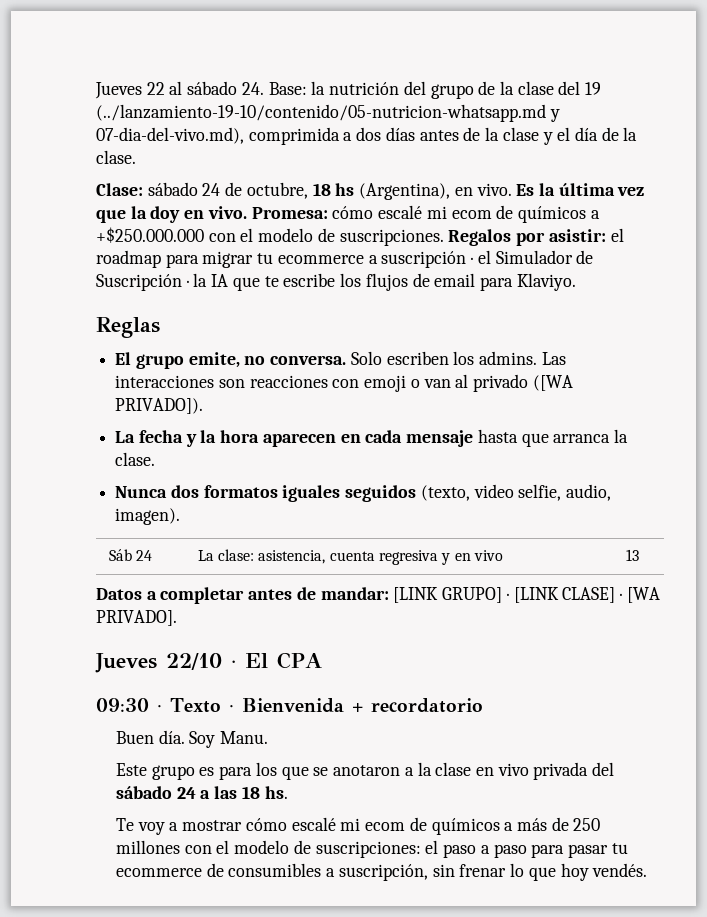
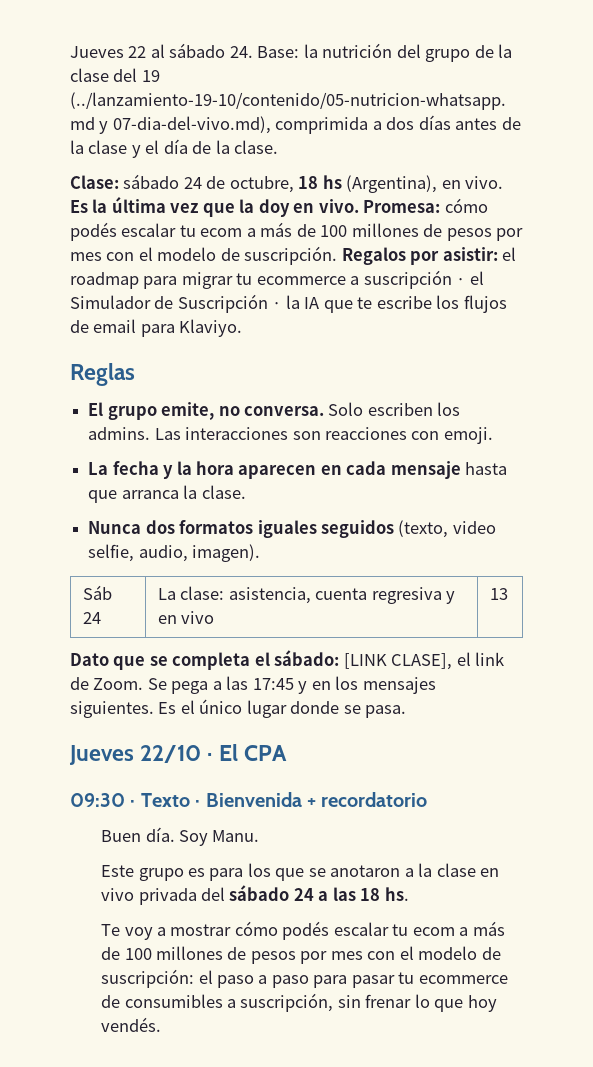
[378,205,600,223] [96,227,444,246] escalé mi ecom de químicos a +$250.000.000 con el modelo de suscripciones. -> [70,222,524,241] [70,246,338,265] podés escalar tu ecom a más de 100 millones de pesos por mes con el modelo de suscripción.
[364,374,573,392] [115,398,204,414] emoji o van al privado ([WA PRIVADO]). -> [443,427,493,444] emoji.
[96,587,660,604] [96,610,177,626] Datos a completar antes de mandar: [LINK GRUPO] · [LINK CLASE] · [WA PRIVADO]. -> [70,650,505,670] [70,676,436,694] [70,699,407,718] Dato que se completa el sábado: [LINK CLASE], el link de Zoom. Se pega a las 17:45 y en los mensajes siguientes. Es el único lugar donde se pasa.
[291,817,601,835] [116,840,421,858] escalé mi ecom de químicos a más de 250 millones con el modelo de suscripciones: -> [282,921,505,940] [101,946,501,964] [101,969,195,988] podés escalar tu ecom a más de 100 millones de pesos por mes con el modelo de suscripción:

